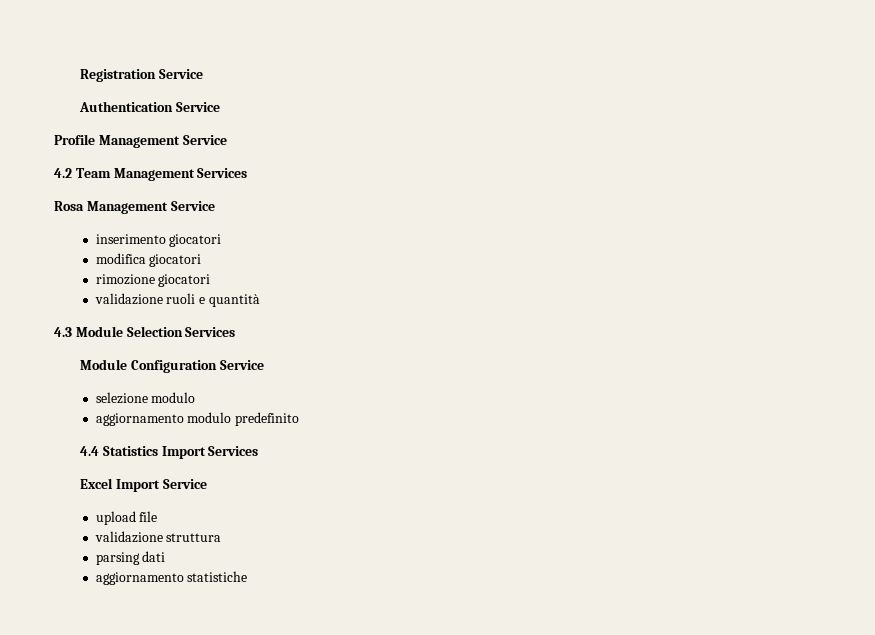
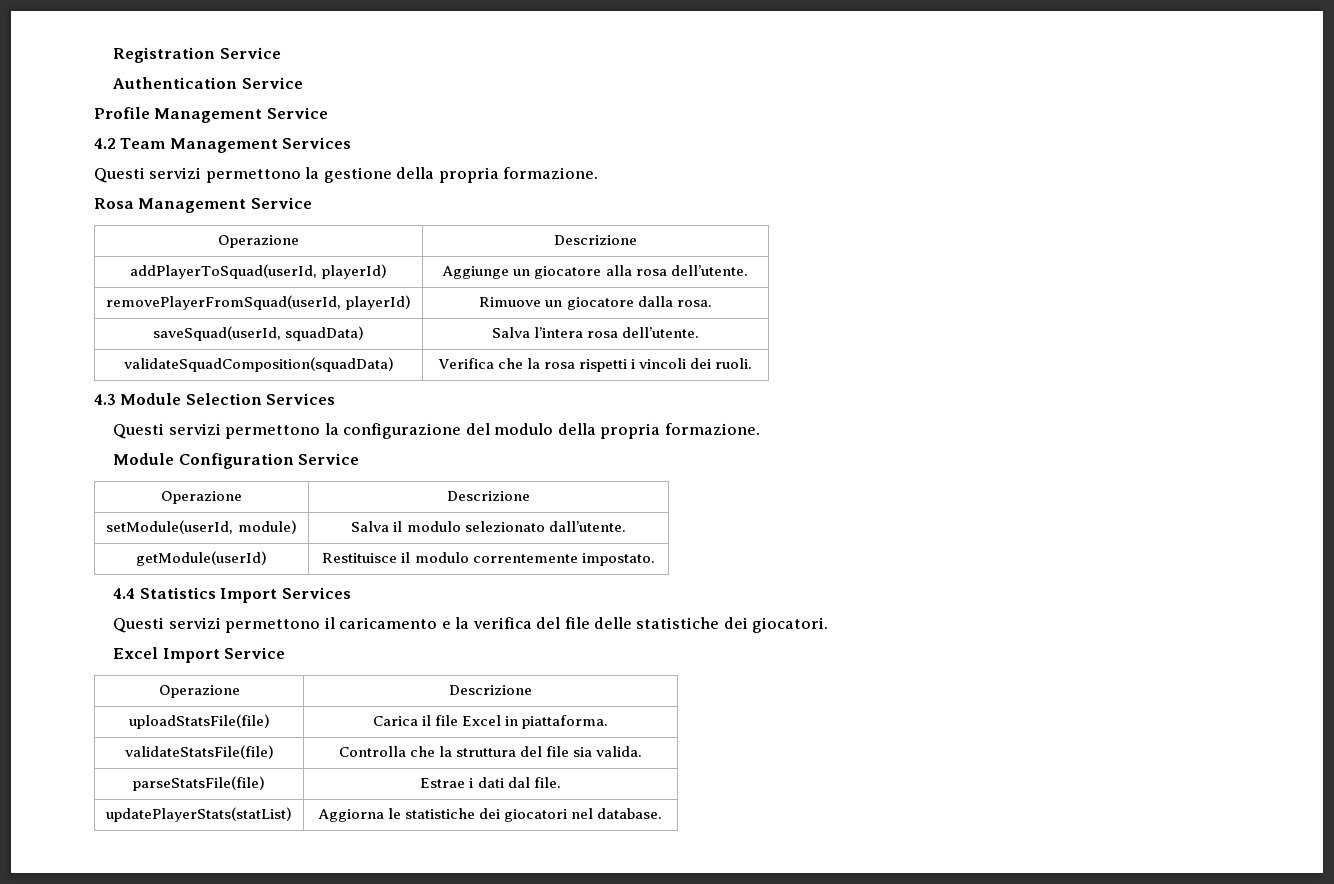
[54,201,215,214] [95,234,222,247] [95,253,202,267] [95,274,211,287] [94,293,260,307] [54,326,236,337] [80,359,264,373] [95,392,196,404] [95,412,300,426] [80,446,259,459] [80,478,207,492] [95,511,158,525] [94,531,222,543] [95,551,166,565] [95,571,248,585] Rosa Management Service // inserimento giocatori // modifica giocatori // rimozione giocatori // validazione ruoli e quantità // 4.3 Module Selection Services // Module Configuration Service // selezione modulo // aggiornamento modulo predefinito // 4.4 Statistics Import Services // Excel Import Service // upload file // validazione struttura // parsing dati // aggiornamento statistiche -> [94,167,599,183] [94,197,312,213] [218,235,299,248] [554,235,637,245] [130,264,387,279] [442,265,748,279] [106,295,411,310] [479,296,712,310] [152,326,365,341] [491,327,700,338] [123,357,394,372] [437,358,753,372] [94,393,336,405] [113,423,760,439] [113,453,360,469] [161,491,242,504] [447,491,530,501] [106,520,297,534] [351,521,626,532] [136,551,267,566] [322,552,655,566] [113,587,351,603] [113,617,829,633] [113,647,286,663] [158,685,240,698] [449,685,532,695] [128,714,270,729] [372,715,609,729] [124,745,274,759] [338,746,643,757] [133,776,265,791] [420,777,561,788] [106,807,292,822] [317,808,663,822] Questi servizi permettono la gestione della propria formazione. // Rosa Management Service // Operazione | Descrizione // addPlayerToSquad(userId, playerId) | Aggiunge un giocatore alla rosa dell’utente. // removePlayerFromSquad(userId, playerId) | Rimuove un giocatore dalla rosa. // saveSquad(userId, squadData) | Salva l’intera rosa dell’utente. // validateSquadComposition(squadData) | Verifica che la rosa rispetti i vincoli dei ruoli. // 4.3 Module Selection Services // Questi servizi permettono la configurazione del modulo della propria formazione. // Module Configuration Service // Operazione | Descrizione // setModule(userId, module) | Salva il modulo selezionato dall’utente. // getModule(userId) | Restituisce il modulo correntemente impostato. // 4.4 Statistics Import Services // Questi servizi permettono il caricamento e la verifica del file delle statistiche dei giocatori. // Excel Import Service // Operazione | Descrizione // uploadStatsFile(file) | Carica il file Excel in piattaforma. // validateStatsFile(file) | Controlla che la struttura del file sia valida. // parseStatsFile(file) | Estrae i dati dal file. // updatePlayerStats(statList) | Aggiorna le statistiche dei giocatori nel database.

